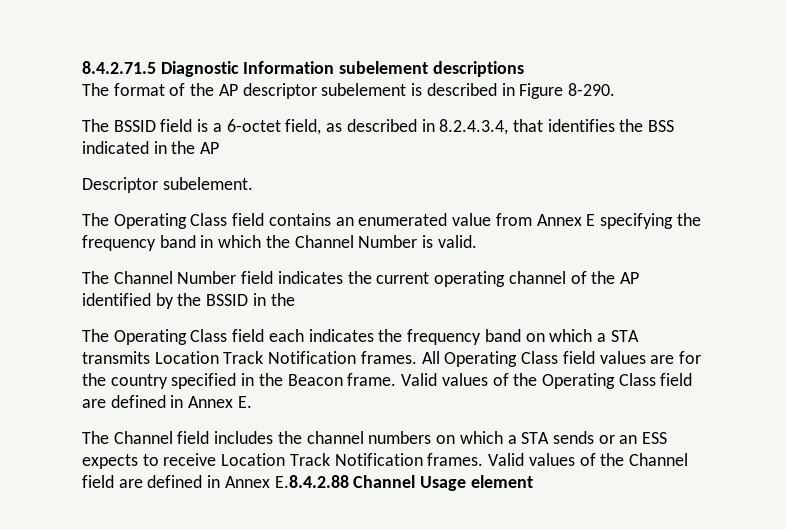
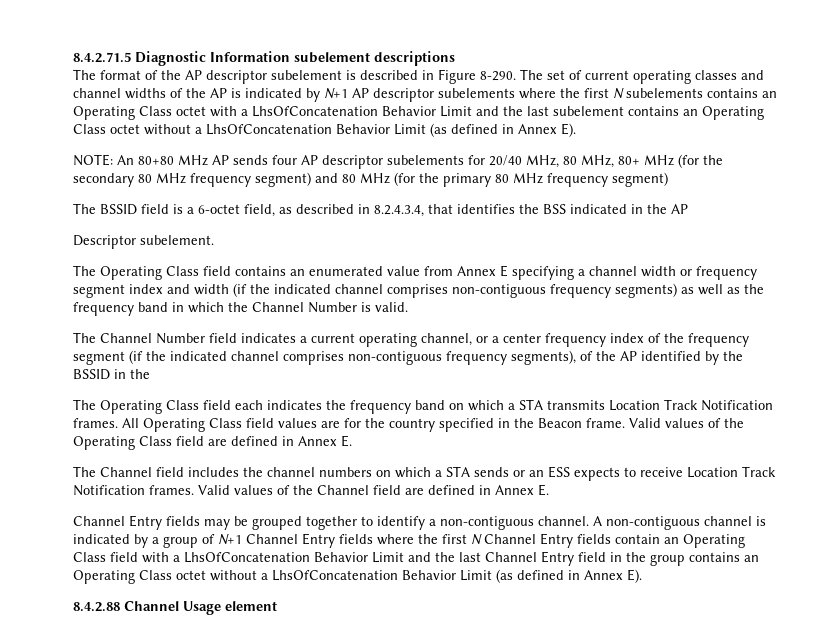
(615, 89) none -> [520,69,764,84] [73,88,777,102] [73,106,764,120] [73,123,576,137] [73,154,723,169] [73,172,668,187] The set of current operating classes and channel widths of the AP is indicated by N+1 AP descriptor subelements where the first N subelements contains an Operating Class octet with a LhsOfConcatenation Behavior Limit and the last subelement contains an Operating Class octet without a LhsOfConcatenation Behavior Limit (as defined in Annex E). // NOTE: An 80+80 MHz AP sends four AP descriptor subelements for 20/40 MHz, 80 MHz, 80+ MHz (for the secondary 80 MHz frequency segment) and 80 MHz (for the primary 80 MHz frequency segment)
(673, 221) none -> [578,266,757,280] [73,283,740,298] a channel width or frequency segment index and width (if the indicated channel comprises non-contiguous frequency segments) as well as
[347,271,566,287] the current operating channel -> [300,333,749,347] [73,350,576,365] a current operating channel, or a center frequency index of the frequency segment (if the indicated channel comprises non-contiguous frequency segments),
[274,475,349,488] E.8.4.2.88 -> [538,484,549,496] [73,515,766,530] [73,533,745,548] [73,551,759,566] [73,569,642,584] [73,602,120,612] E. // Channel Entry fields may be grouped together to identify a non-contiguous channel. A non-contiguous channel is indicated by a group of N+1 Channel Entry fields where the first N Channel Entry fields contain an Operating Class field with a LhsOfConcatenation Behavior Limit and the last Channel Entry field in the group contains an Operating Class octet without a LhsOfConcatenation Behavior Limit (as defined in Annex E). // 8.4.2.88

